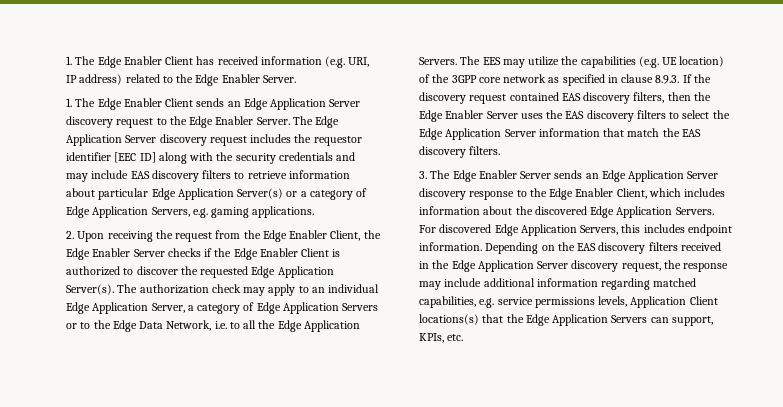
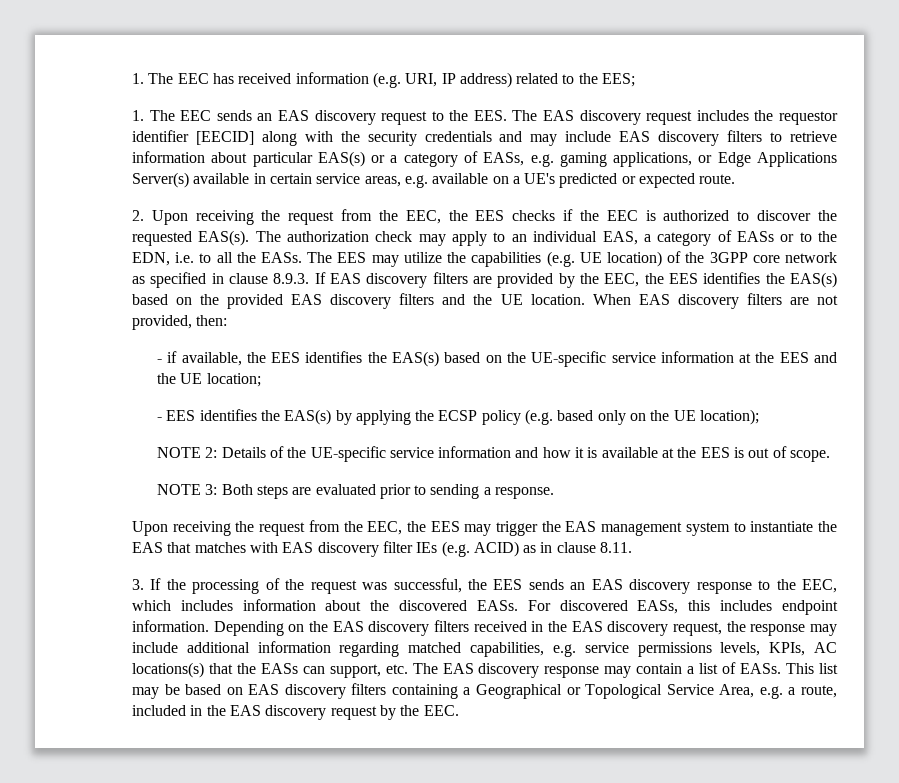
[66,56,194,68] 1. The Edge Enabler Client -> [131,73,209,84] 1. The EEC
[195,74,296,86] [66,98,361,110] [66,116,340,128] [66,134,157,146] Edge Enabler Server. // 1. The Edge Enabler Client sends an Edge Application Server discovery request to the Edge Enabler Server. The Edge Application Server -> [602,73,636,87] [131,110,575,125] EES; // 1. The EEC sends an EAS discovery request to the EES. The EAS
[114,152,156,163] [EEC ID] -> [195,131,254,145] [EECID]
[151,188,284,200] Edge Application Server(s) -> [317,151,365,167] EAS(s)
[66,206,315,218] Edge Application Servers, e.g. gaming applications. -> [483,152,837,167] [131,172,736,188] EASs, e.g. gaming applications, or Edge Applications Server(s) available in certain service areas, e.g. available on a UE's predicted or expected route.
[262,230,381,242] [66,248,330,260] Edge Enabler Client, the Edge Enabler Server checks if the Edge Enabler Client -> [405,209,638,224] EEC, the EES checks if the EEC
[251,266,334,278] [66,284,115,295] Edge Application Server(s). -> [198,230,250,246] EAS(s).
[66,302,379,314] [66,320,212,332] Edge Application Server, a category of Edge Application Servers or to the Edge Data Network, -> [602,230,837,246] [131,252,170,266] EAS, a category of EASs or to the EDN,
[277,320,360,332] [419,57,458,65] Edge Application Servers. -> [261,252,303,263] EASs.
[693,74,711,83] [419,92,711,104] [419,110,730,122] [419,128,701,140] [419,146,501,158] [419,170,719,182] the discovery request contained EAS discovery filters, then the Edge Enabler Server uses the EAS discovery filters to select the Edge Application Server information that match the EAS discovery filters. // 3. The Edge Enabler Server sends an Edge Application Server -> [329,272,837,288] [131,293,838,309] [131,315,228,330] [156,351,837,367] [156,373,261,387] [156,409,760,425] [156,446,830,462] [156,484,555,499] [131,520,838,536] [131,541,633,557] [131,578,623,594] EAS discovery filters are provided by the EEC, the EES identifies the EAS(s) based on the provided EAS discovery filters and the UE location. When EAS discovery filters are not provided, then: // - if available, the EES identifies the EAS(s) based on the UE-specific service information at the EES and the UE location; // - EES identifies the EAS(s) by applying the ECSP policy (e.g. based only on the UE location); // NOTE 2: Details of the UE-specific service information and how it is available at the EES is out of scope. // NOTE 3: Both steps are evaluated prior to sending a response. // Upon receiving the request from the EEC, the EES may trigger the EAS management system to instantiate the EAS that matches with EAS discovery filter IEs (e.g. ACID) as in clause 8.11. // 3. If the processing of the request was successful, the EES sends an EAS
[549,188,647,200] Edge Enabler Client, -> [801,579,837,593] EEC,
[590,206,714,218] [419,224,619,236] Edge Application Servers. For discovered Edge Application Servers, -> [476,600,679,614] EASs. For discovered EASs,
[451,260,569,272] Edge Application Server -> [571,621,603,632] EAS
[630,296,718,308] Application Client -> [769,642,837,656] KPIs, AC
[525,314,713,326] [419,333,464,343] Edge Application Servers can support, KPIs, etc. -> [260,662,838,678] [131,683,838,699] [131,705,459,720] EASs can support, etc. The EAS discovery response may contain a list of EASs. This list may be based on EAS discovery filters containing a Geographical or Topological Service Area, e.g. a route, included in the EAS discovery request by the EEC.

